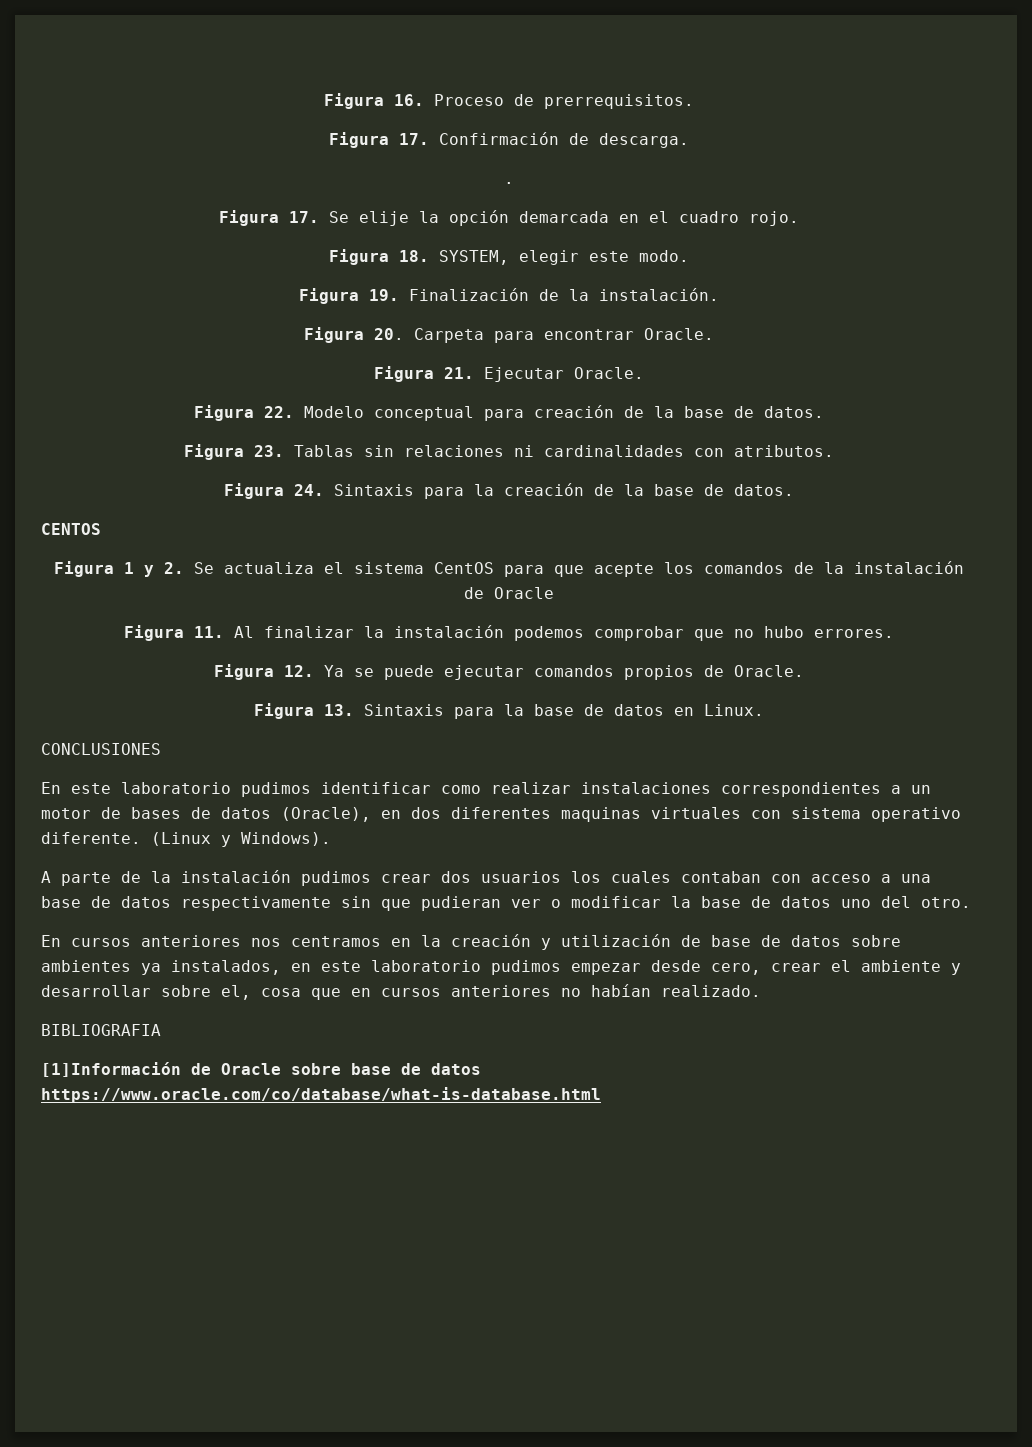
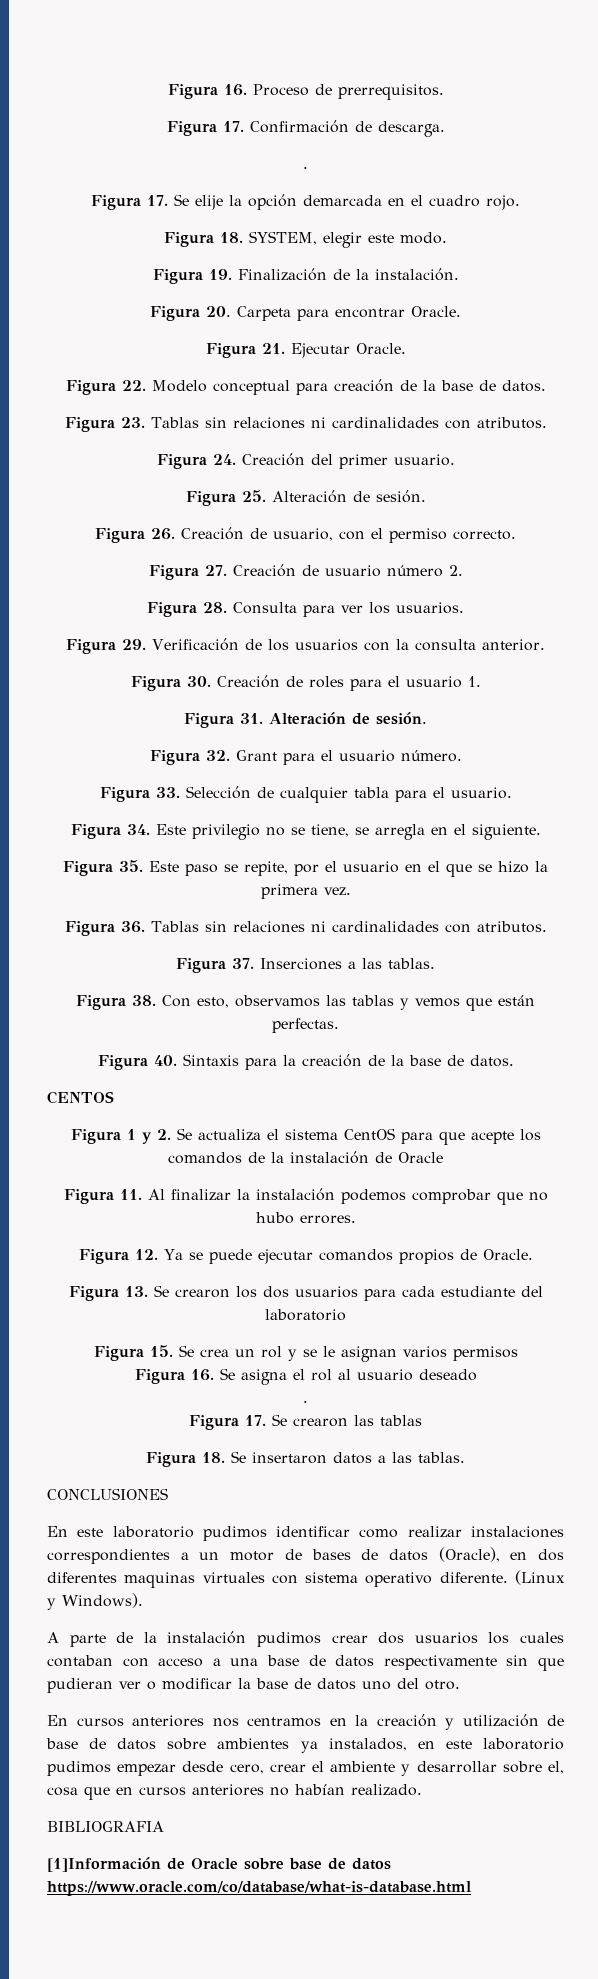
(324, 490) none -> [241,453,455,469] [185,490,426,506] [95,527,516,543] [148,564,463,580] [147,602,464,617] [66,638,545,654] [130,675,481,691] [184,712,427,728] [149,750,462,765] [99,786,512,803] [70,824,541,840] [63,860,548,877] [260,884,351,899] [64,921,547,936] [176,958,435,973] [76,995,535,1011] [272,1018,339,1033] [97,1055,177,1070] Creación del primer usuario. // Figura 25. Alteración de sesión. // Figura 26. Creación de usuario, con el permiso correcto. // Figura 27. Creación de usuario número 2. // Figura 28. Consulta para ver los usuarios. // Figura 29. Verificación de los usuarios con la consulta anterior. // Figura 30. Creación de roles para el usuario 1. // Figura 31. Alteración de sesión. // Figura 32. Grant para el usuario número. // Figura 33. Selección de cualquier tabla para el usuario. // Figura 34. Este privilegio no se tiene, se arregla en el siguiente. // Figura 35. Este paso se repite, por el usuario en el que se hizo la primera vez. // Figura 36. Tablas sin relaciones ni cardinalidades con atributos. // Figura 37. Inserciones a las tablas. // Figura 38. Con esto, observamos las tablas y vemos que están perfectas. // Figura 40.
[363,704,764,719] Sintaxis para la base de datos en Linux. -> [153,1285,543,1301] [265,1309,346,1321] [93,1345,518,1362] [134,1368,477,1385] [303,1400,308,1403] [189,1414,422,1430] [146,1451,465,1467] Se crearon los dos usuarios para cada estudiante del laboratorio // Figura 15. Se crea un rol y se le asignan varios permisos // Figura 16. Se asigna el rol al usuario deseado // . // Figura 17. Se crearon las tablas // Figura 18. Se insertaron datos a las tablas.

